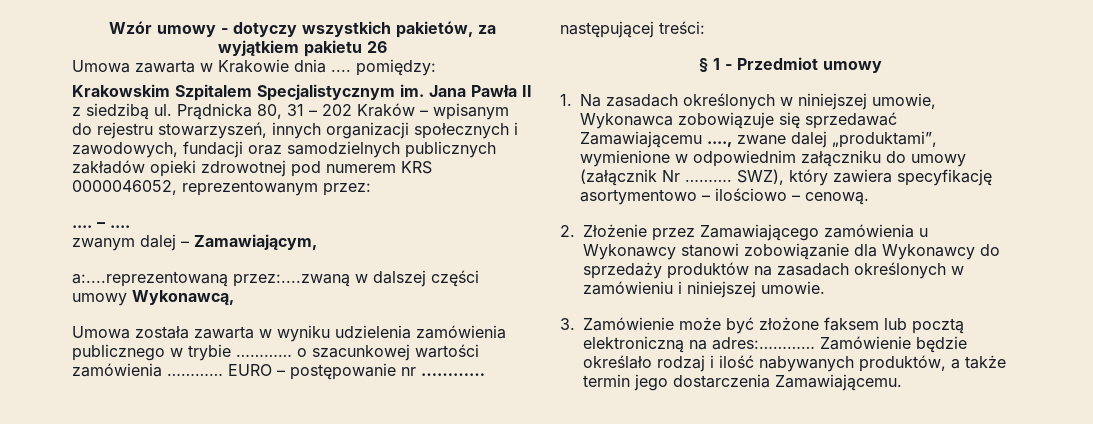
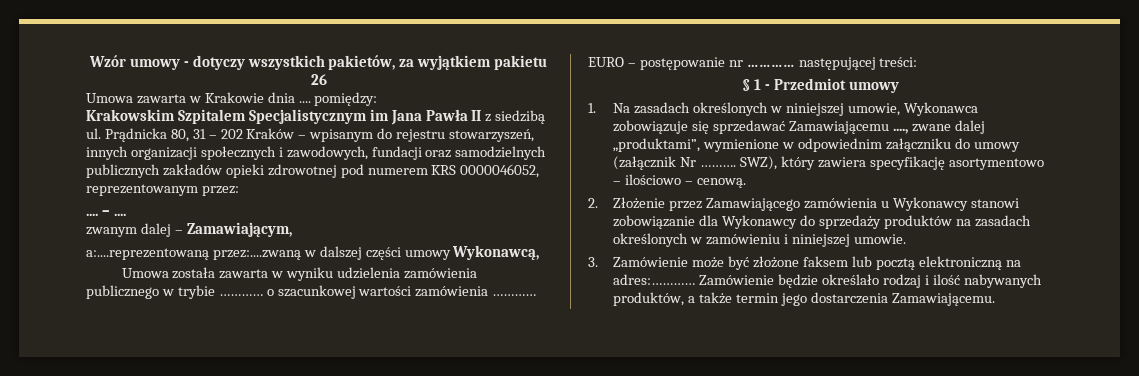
[400,84,424,97] im. -> [369,109,389,121] im

